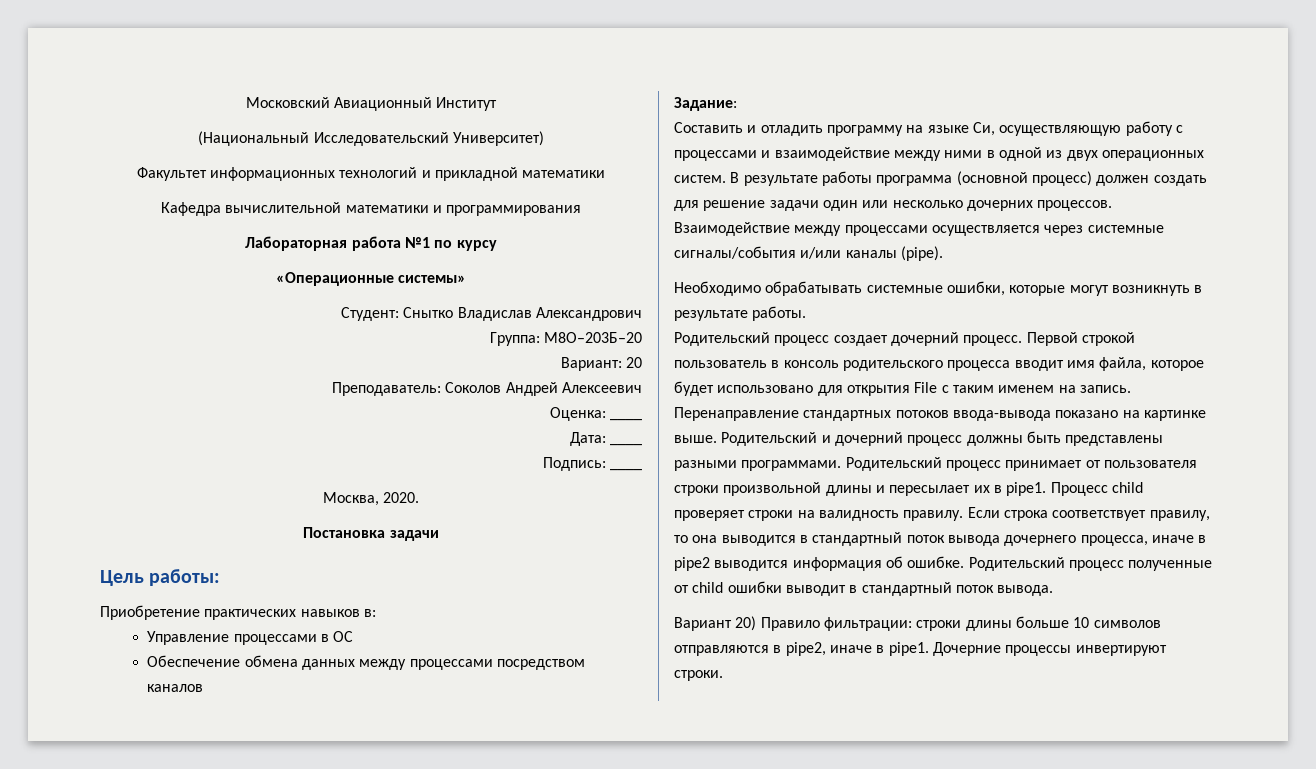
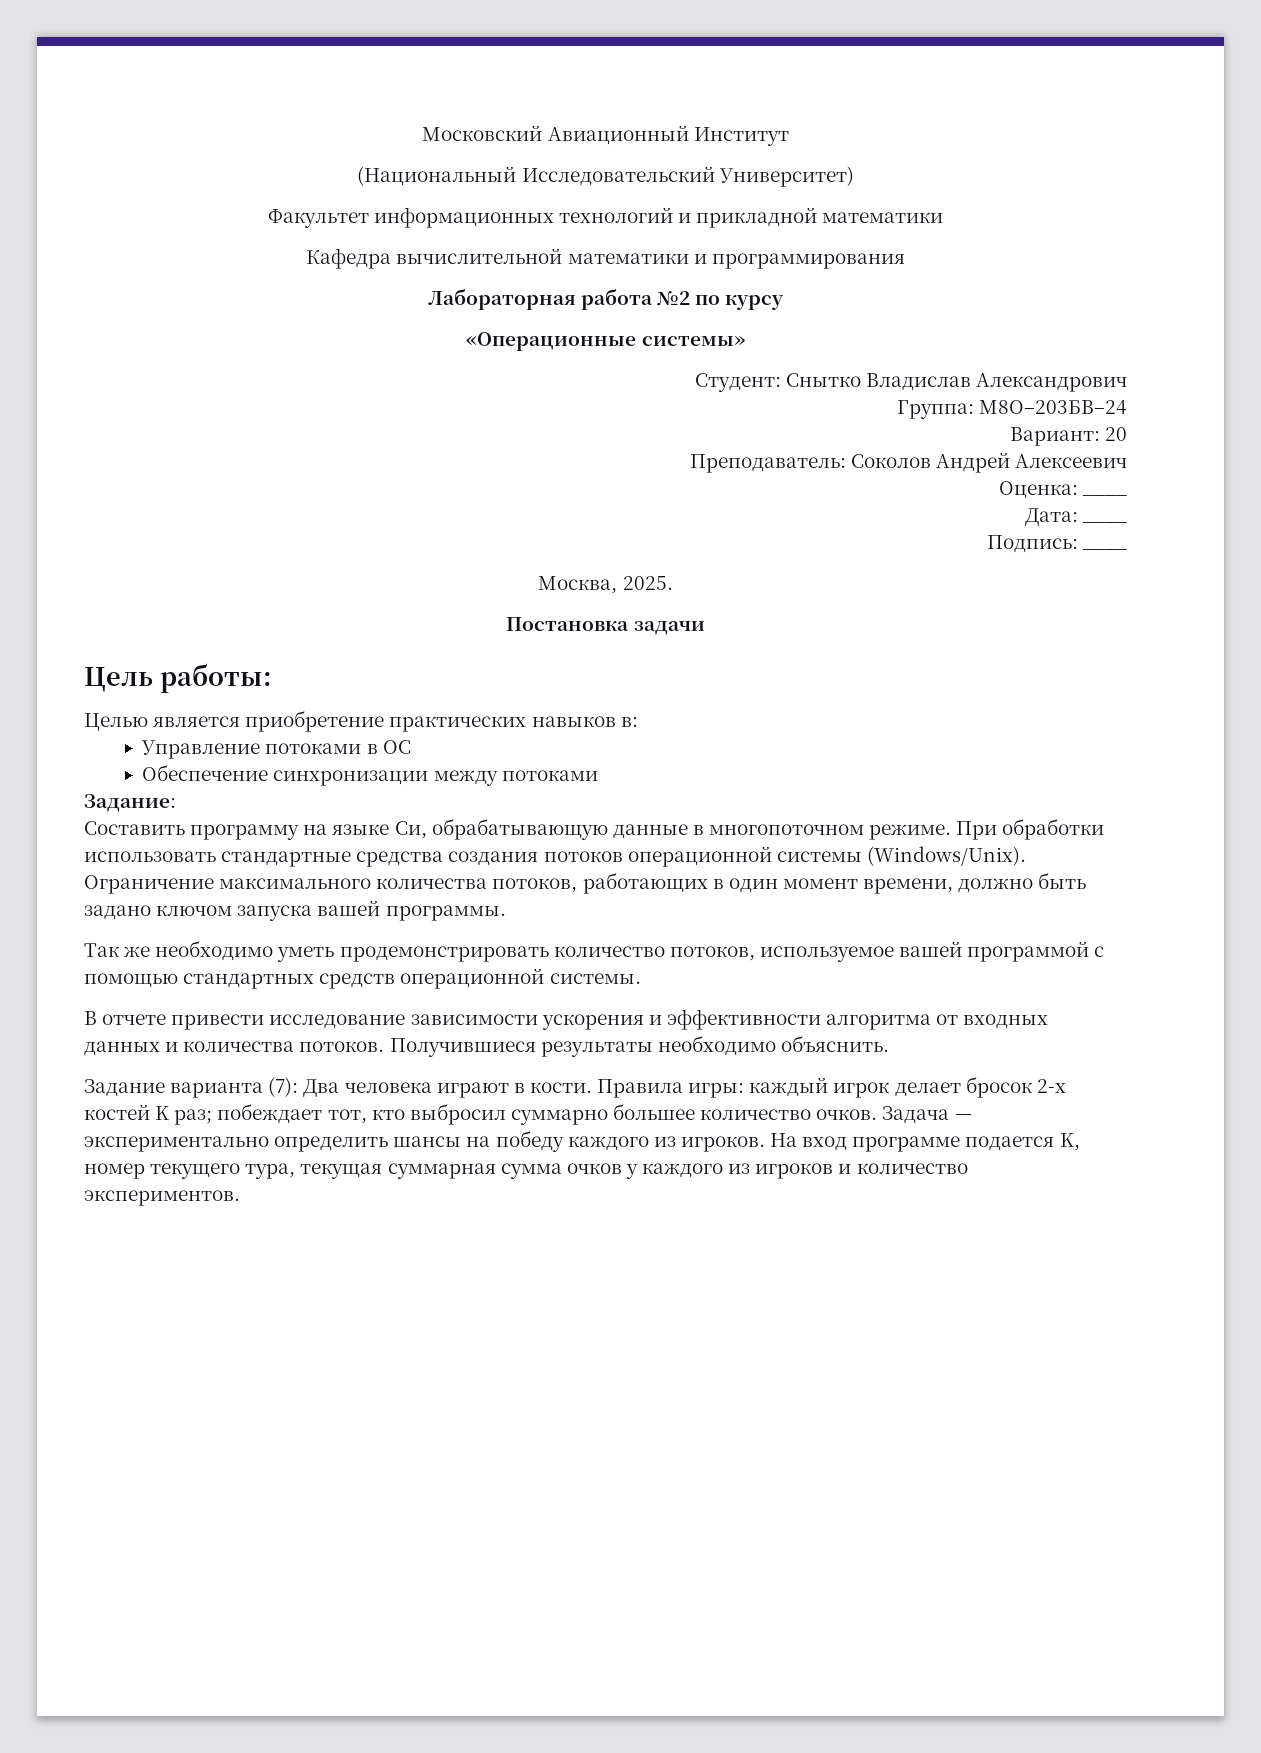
[405,237,430,248] №1 -> [657,291,690,306] №2
[544,332,642,343] М8О–203Б–20 -> [979,400,1127,415] М8О–203БВ–24
[383,492,420,503] 2020. -> [622,576,673,590] 2025.
[100,605,200,620] Приобретение -> [84,710,385,732] Целью является приобретение
[233,634,317,645] процессами -> [265,743,362,754] потоками
[244,655,585,670] [147,684,204,692] обмена данных между процессами посредством каналов -> [273,770,598,786] синхронизации между потоками
[747,125,823,136] и отладить -> (185, 828) none
[999,121,1183,136] [674,147,1204,161] [674,171,1207,186] [674,200,1113,211] [674,222,1164,236] [674,246,943,261] [674,281,1203,296] [674,306,807,321] [674,332,1135,346] [674,357,1204,371] [674,381,1131,396] [674,407,1206,421] [674,431,1164,446] [674,457,1197,471] [674,482,1143,496] [674,507,1210,521] [674,532,1207,546] [674,556,1213,571] [674,581,1054,596] [674,616,1161,631] [674,642,1167,656] [674,670,723,681] осуществляющую работу с процессами и взаимодействие между ними в одной из двух операционных систем. В результате работы программа (основной процесс) должен создать для решение задачи один или несколько дочерних процессов. Взаимодействие между процессами осуществляется через системные сигналы/события и/или каналы (pipe). // Необходимо обрабатывать системные ошибки, которые могут возникнуть в результате работы. // Родительский процесс создает дочерний процесс. Первой строкой пользователь в консоль родительского процесса вводит имя файла, которое будет использовано для открытия File с таким именем на запись. Перенаправление стандартных потоков ввода-вывода показано на картинке выше. Родительский и дочерний процесс должны быть представлены разными программами. Родительский процесс принимает от пользователя строки произвольной длины и пересылает их в pipe1. Процесс child проверяет строки на валидность правилу. Если строка соответствует правилу, то она выводится в стандартный поток вывода дочернего процесса, иначе в pipe2 выводится информация об ошибке. Родительский процесс полученные от child ошибки выводит в стандартный поток вывода. // Вариант 20) Правило фильтрации: строки длины больше 10 символов отправляются в pipe2, иначе в pipe1. Дочерние процессы инвертируют строки. -> [431,818,1105,840] [84,846,1026,867] [84,872,1087,894] [84,900,506,921] [84,940,1105,962] [84,968,641,989] [84,1009,1049,1030] [84,1035,889,1057] [84,1076,1066,1098] [84,1103,972,1125] [84,1130,1080,1152] [84,1163,968,1179] [84,1190,240,1206] обрабатывающую данные в многопоточном режиме. При обработки использовать стандартные средства создания потоков операционной системы (Windows/Unix). Ограничение максимального количества потоков, работающих в один момент времени, должно быть задано ключом запуска вашей программы. // Так же необходимо уметь продемонстрировать количество потоков, используемое вашей программой с помощью стандартных средств операционной системы. // В отчете привести исследование зависимости ускорения и эффективности алгоритма от входных данных и количества потоков. Получившиеся результаты необходимо объяснить. // Задание варианта (7): Два человека играют в кости. Правила игры: каждый игрок делает бросок 2-х костей K раз; побеждает тот, кто выбросил суммарно большее количество очков. Задача — экспериментально определить шансы на победу каждого из игроков. На вход программе подается K, номер текущего тура, текущая суммарная сумма очков у каждого из игроков и количество экспериментов.

